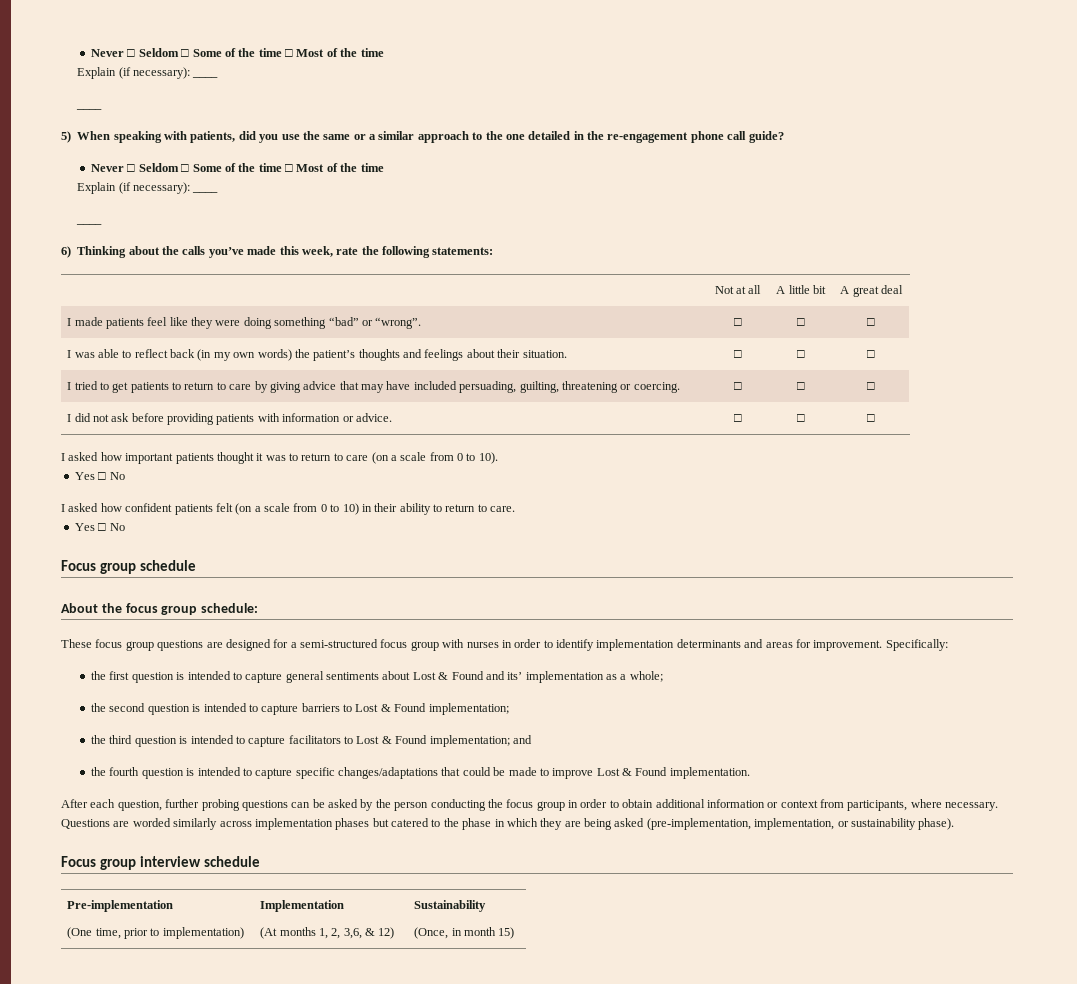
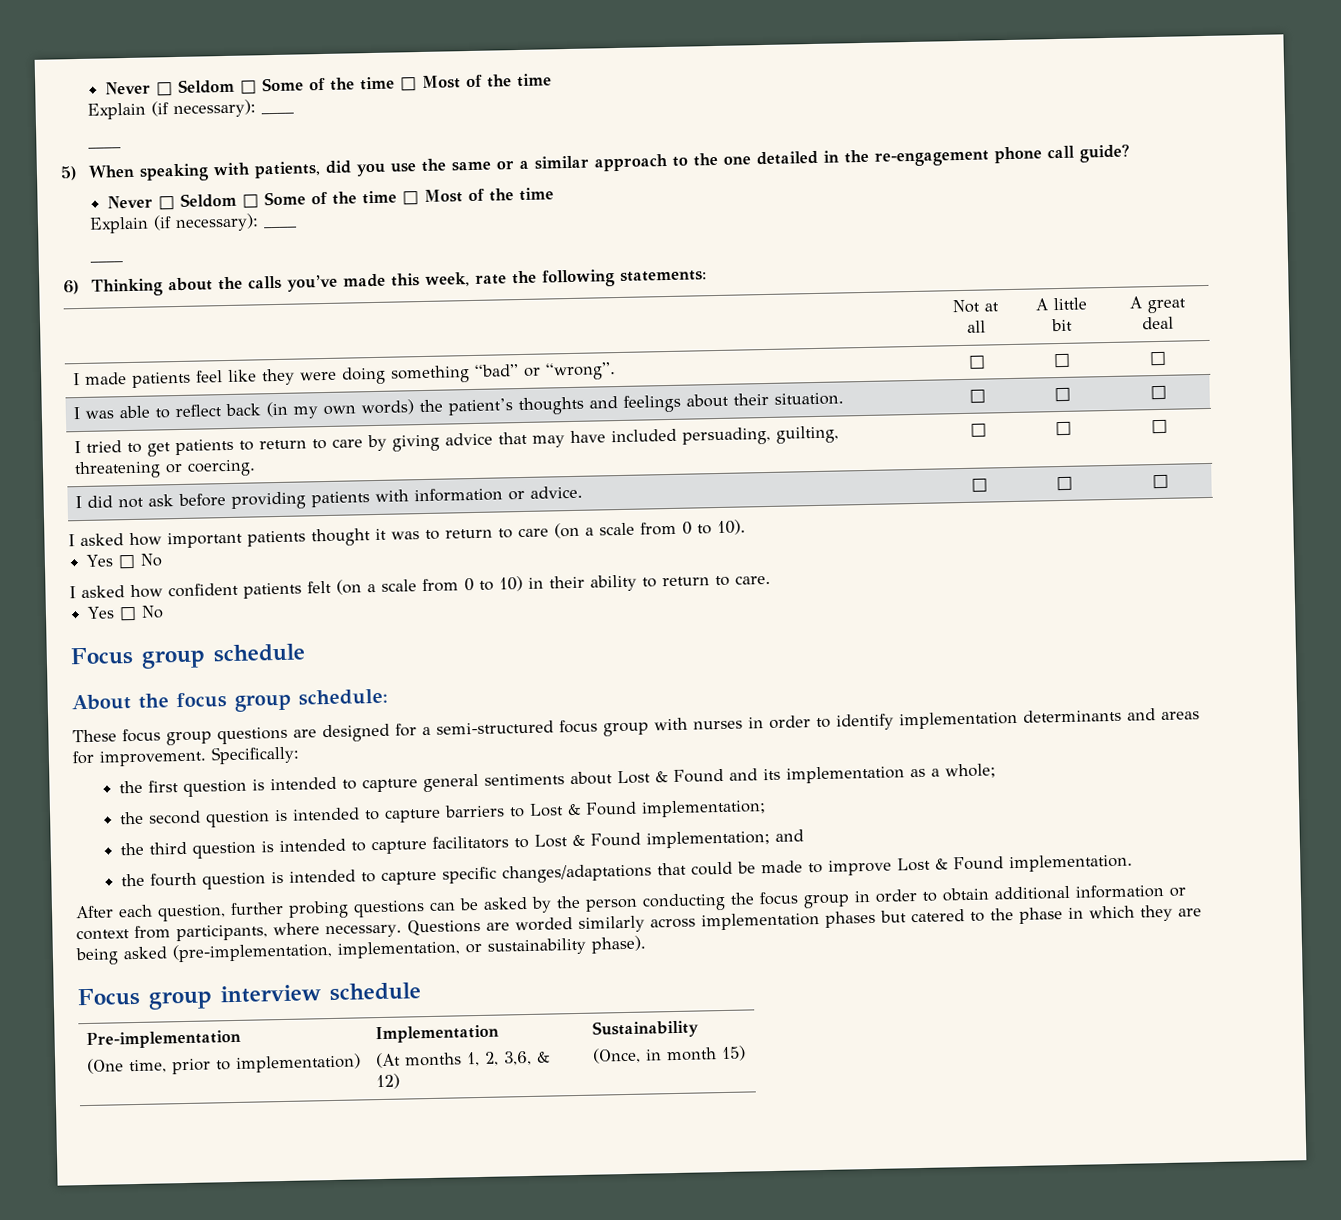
[507,672,523,680] its’ -> [763,768,782,781] its

